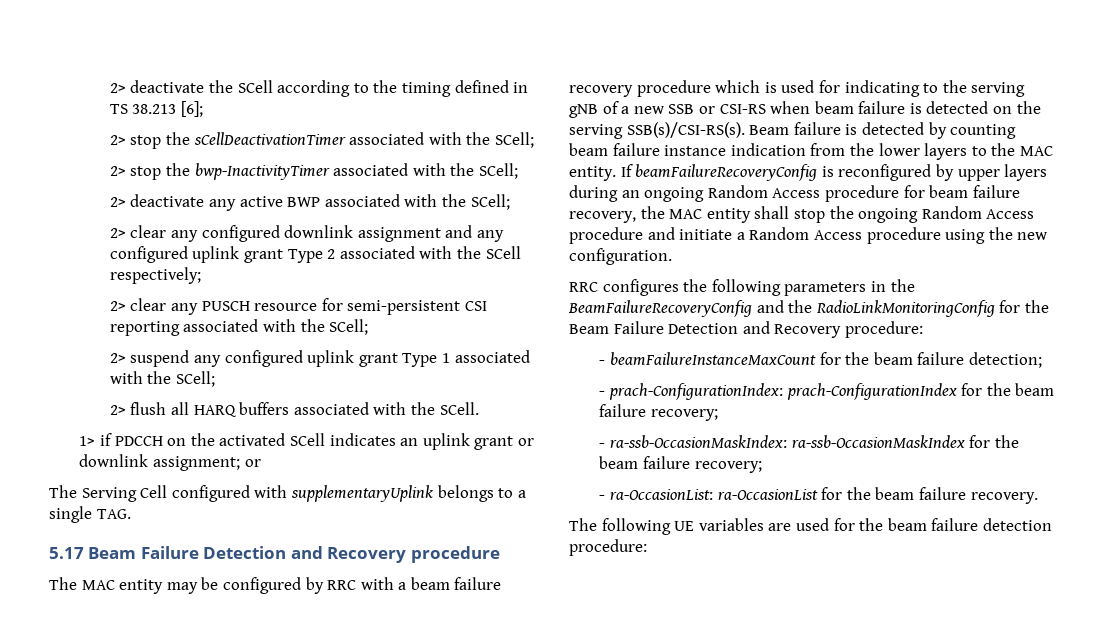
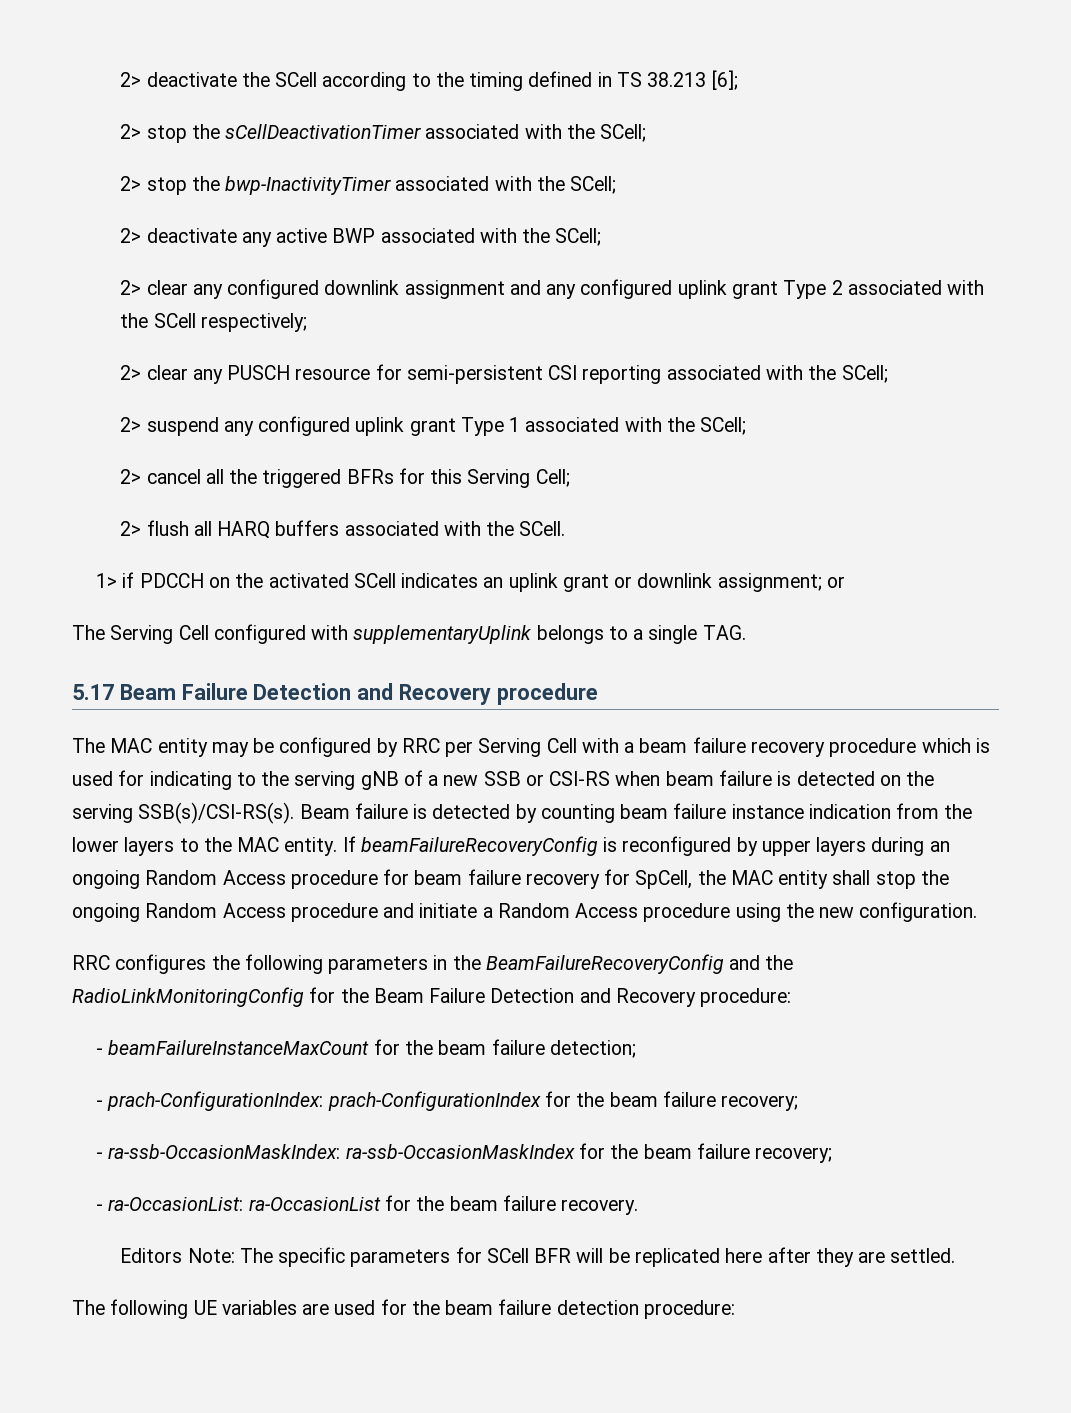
(216, 379) none -> [120,468,570,488] // 2> cancel all the triggered BFRs for this Serving Cell;
(357, 585) none -> [445,738,577,757] per Serving Cell
[569,211,636,223] recovery, -> [525,869,693,889] recovery for SpCell,
(1038, 498) none -> [120,1247,956,1267] // Editors Note: The specific parameters for SCell BFR will be replicated here after they are settled.

